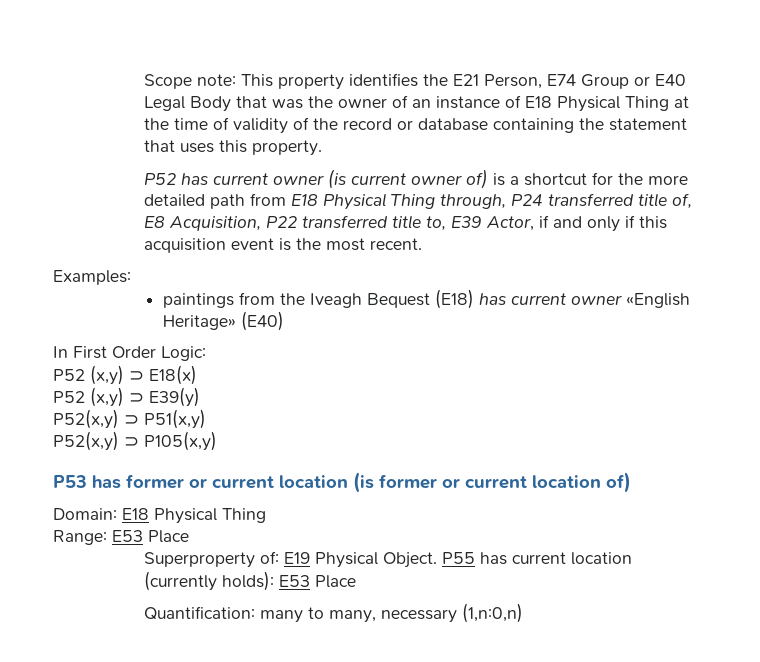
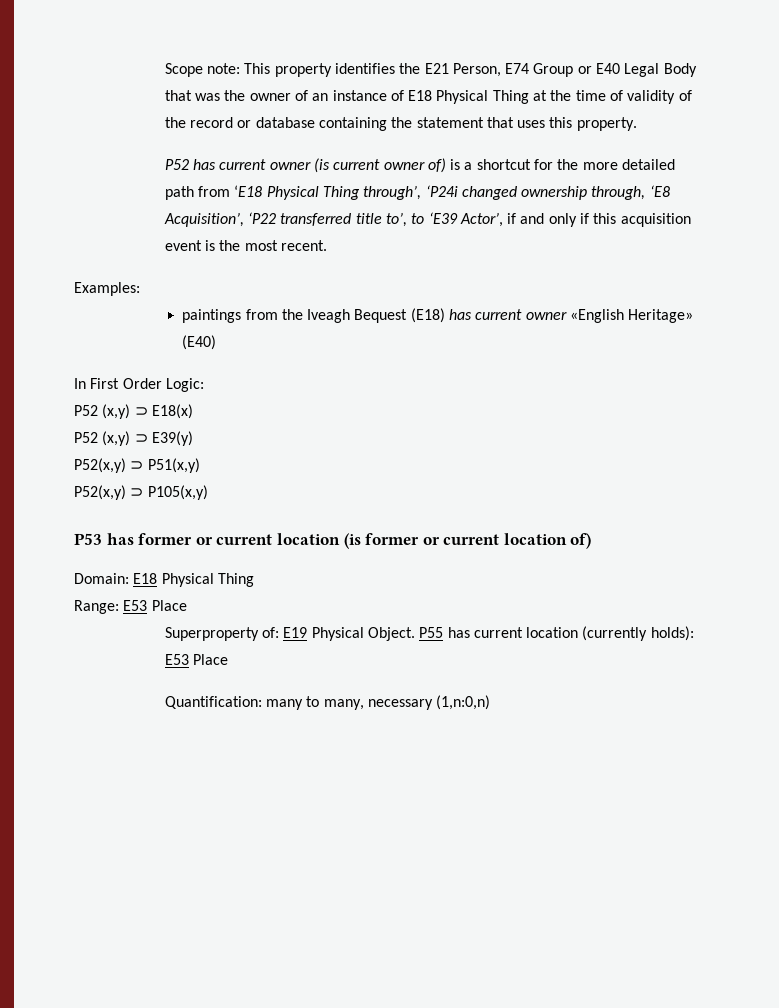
[290,193,692,210] [143,215,534,231] E18 Physical Thing through, P24 transferred title of, E8 Acquisition, P22 transferred title to, E39 Actor, -> [234,185,670,200] [163,212,503,227] ‘E18 Physical Thing through’, ‘P24i changed ownership through, ‘E8 Acquisition’, ‘P22 transferred title to’, to ‘E39 Actor’,

